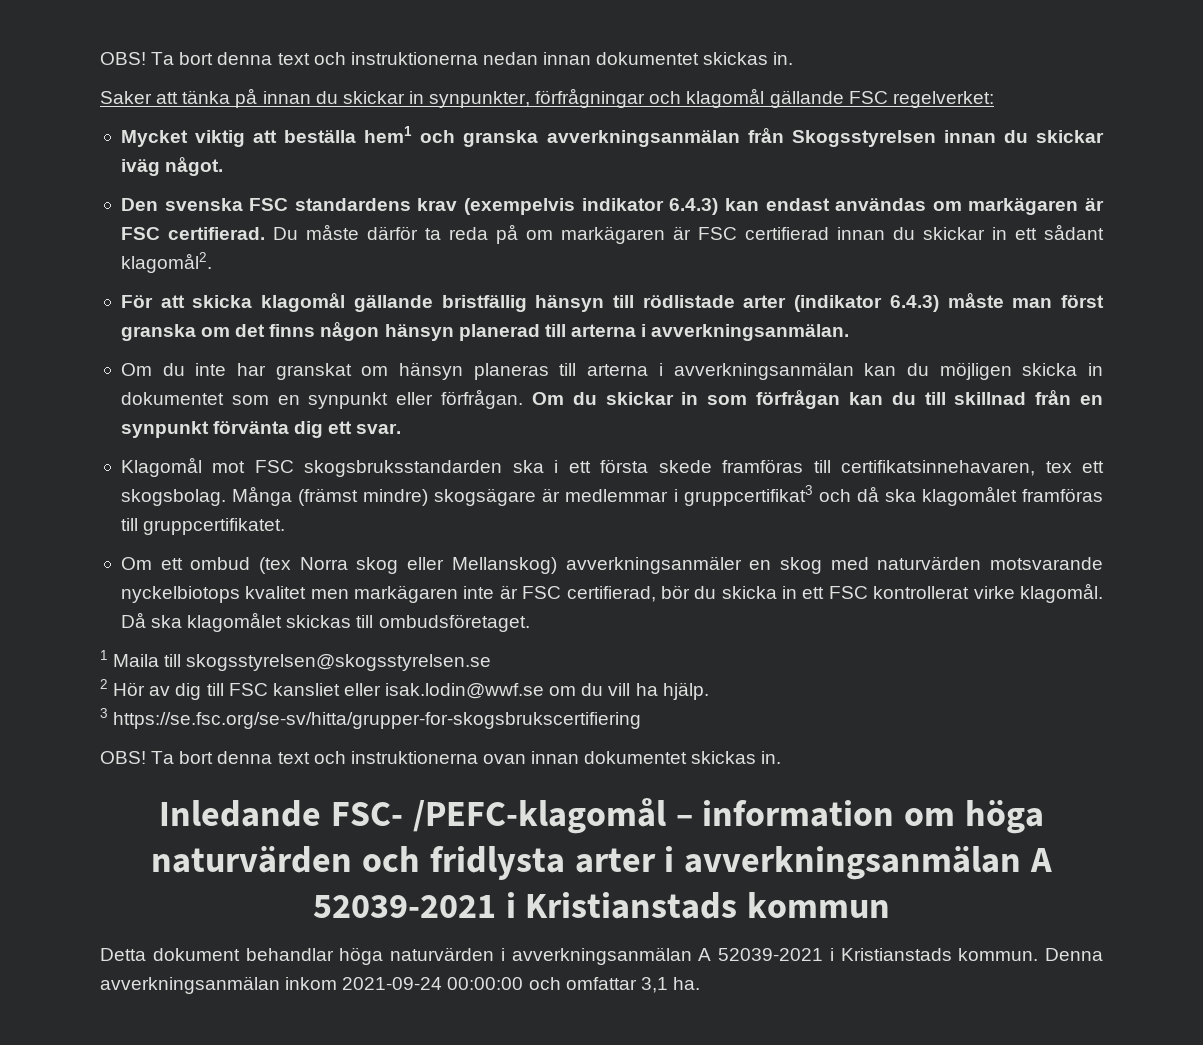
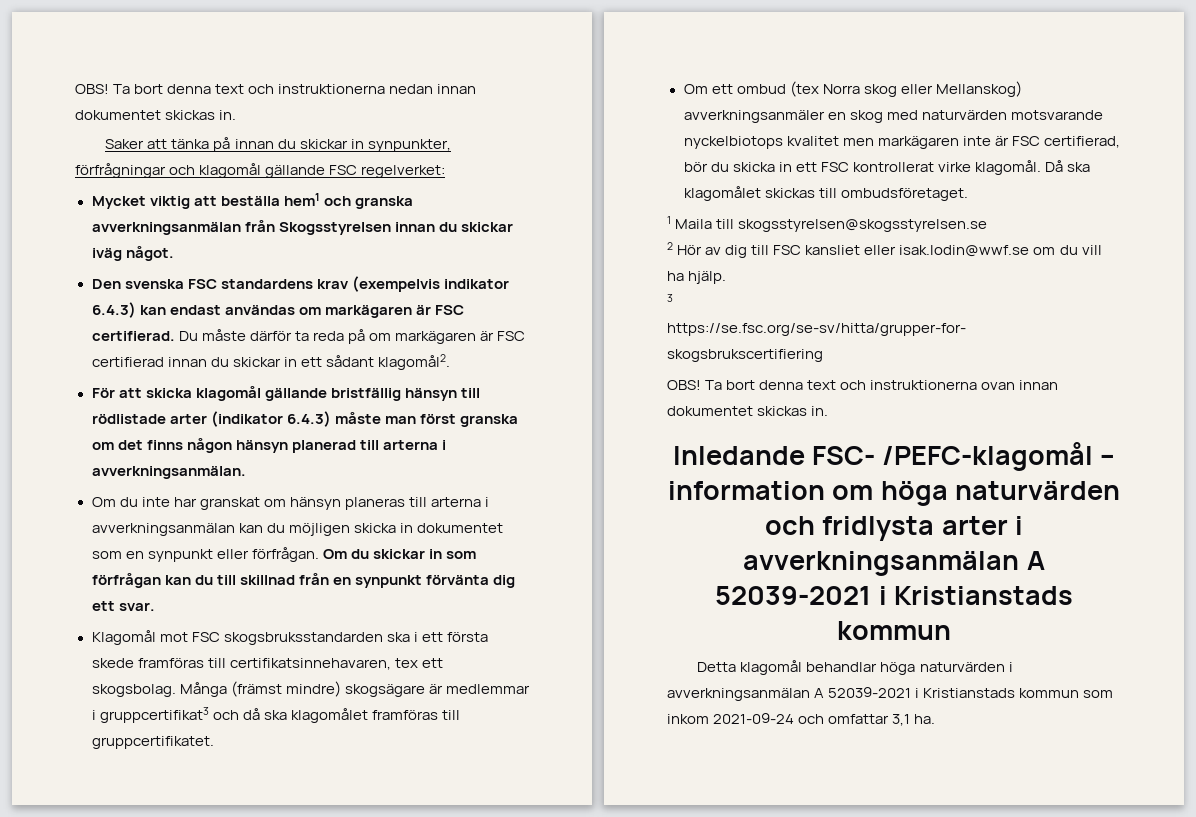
[152,948,240,961] dokument -> [740,660,803,675] klagomål
[958,948,1103,961] [100,976,280,994] kommun. Denna avverkningsanmälan -> [1019,688,1114,698] kommun som
[447,977,524,990] 00:00:00 -> (795, 718) none

